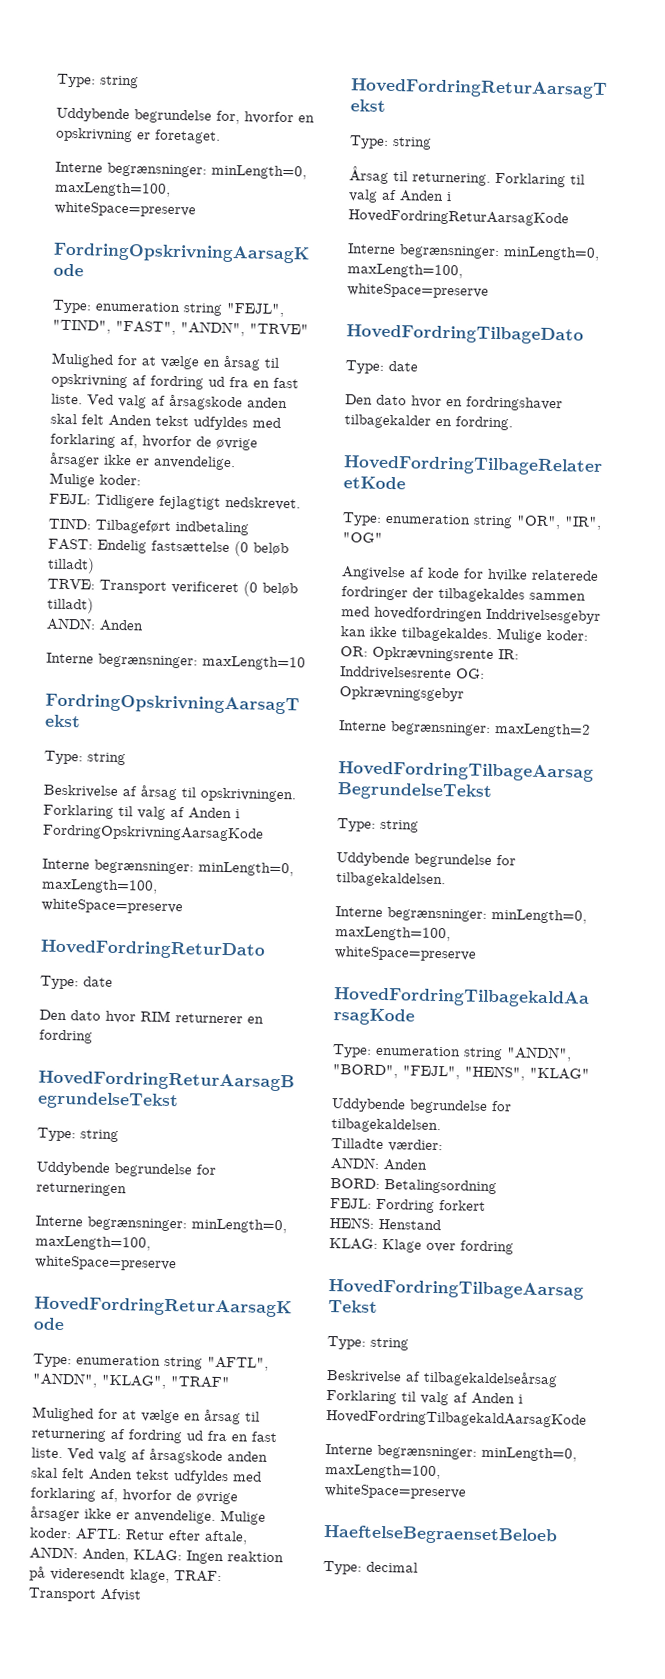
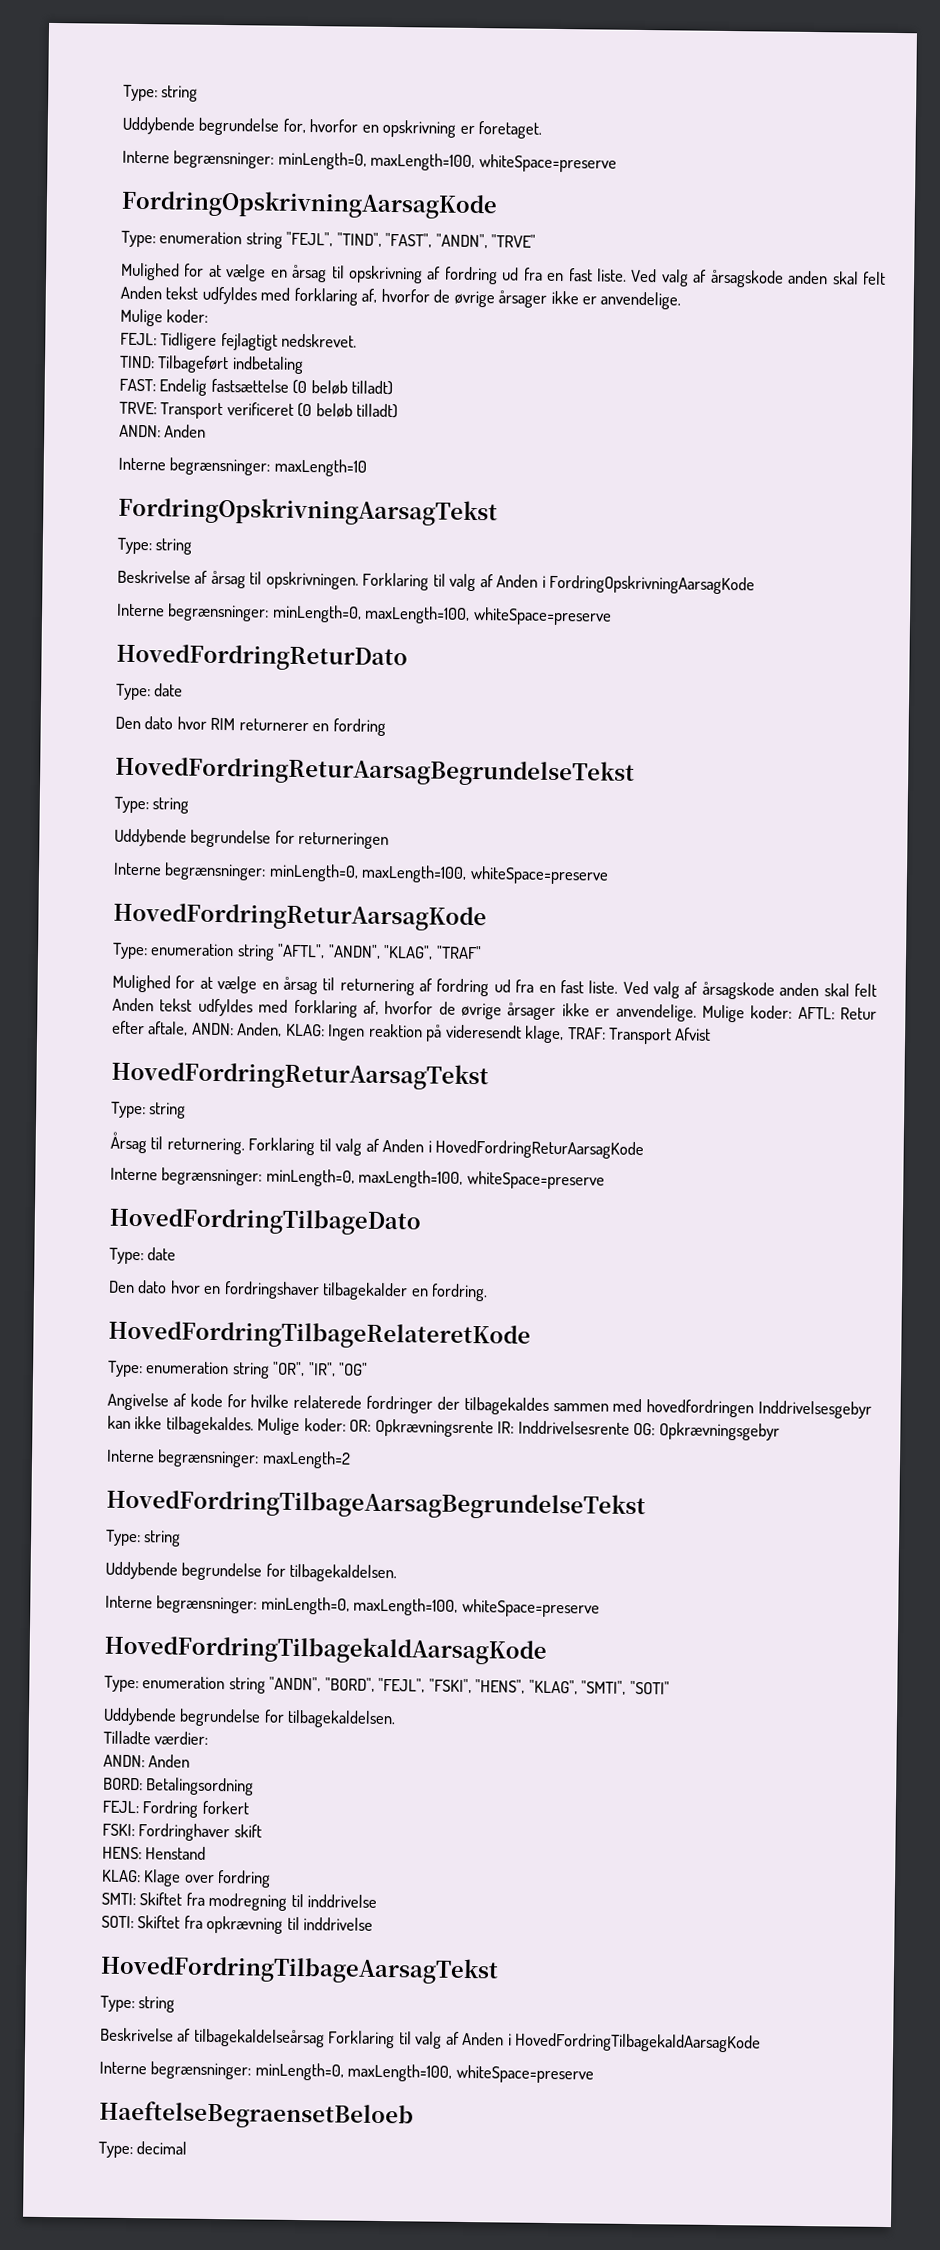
[464,1065,590,1081] "HENS", "KLAG" -> [428,1678,670,1695] "FSKI", "HENS", "KLAG", "SMTI", "SOTI"
(486, 1205) none -> [102,1823,262,1842] // FSKI: Fordringhaver skift
(514, 1247) none -> [101,1892,378,1911] [101,1915,374,1934] // SMTI: Skiftet fra modregning til inddrivelse // SOTI: Skiftet fra opkrævning til inddrivelse

